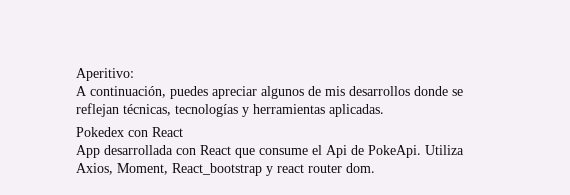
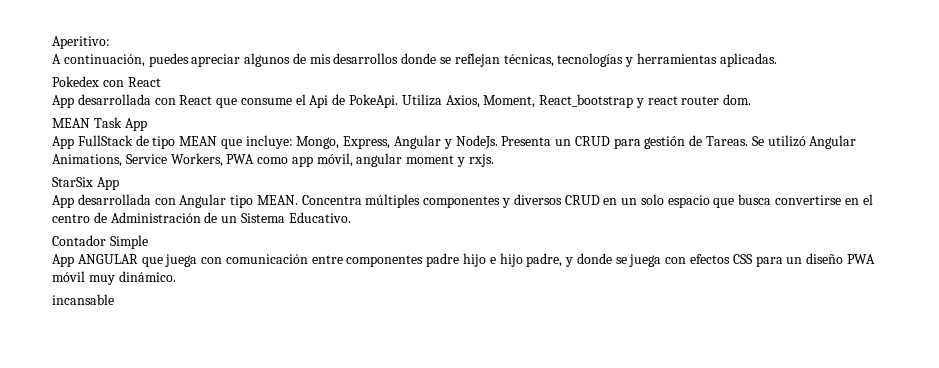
(375, 168) none -> [52,117,147,131] [52,135,857,149] [52,153,494,167] [52,177,119,190] [52,194,873,208] [52,212,351,223] [52,235,148,249] [52,253,875,267] [52,271,176,285] [52,294,114,305] // MEAN Task App // App FullStack de tipo MEAN que incluye: Mongo, Express, Angular y NodeJs. Presenta un CRUD para gestión de Tareas. Se utilizó Angular Animations, Service Workers, PWA como app móvil, angular moment y rxjs. // StarSix App // App desarrollada con Angular tipo MEAN. Concentra múltiples componentes y diversos CRUD en un solo espacio que busca convertirse en el centro de Administración de un Sistema Educativo. // Contador Simple // App ANGULAR que juega con comunicación entre componentes padre hijo e hijo padre, y donde se juega con efectos CSS para un diseño PWA móvil muy dinámico. // incansable

